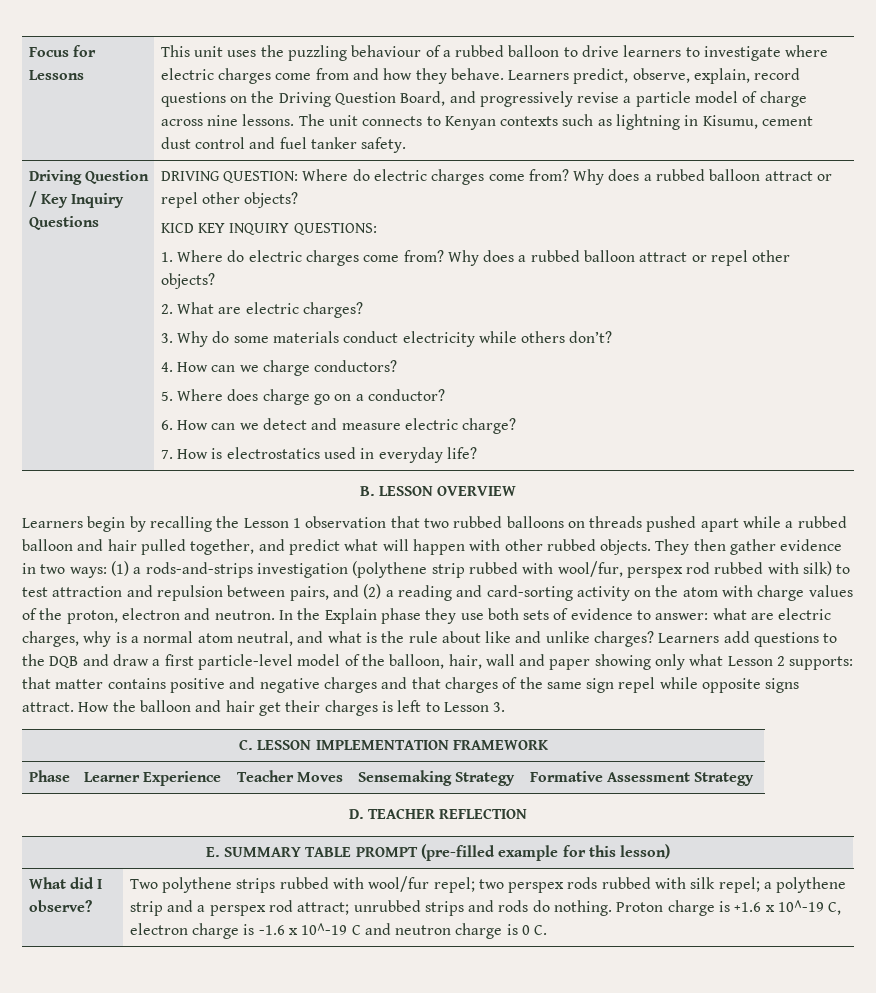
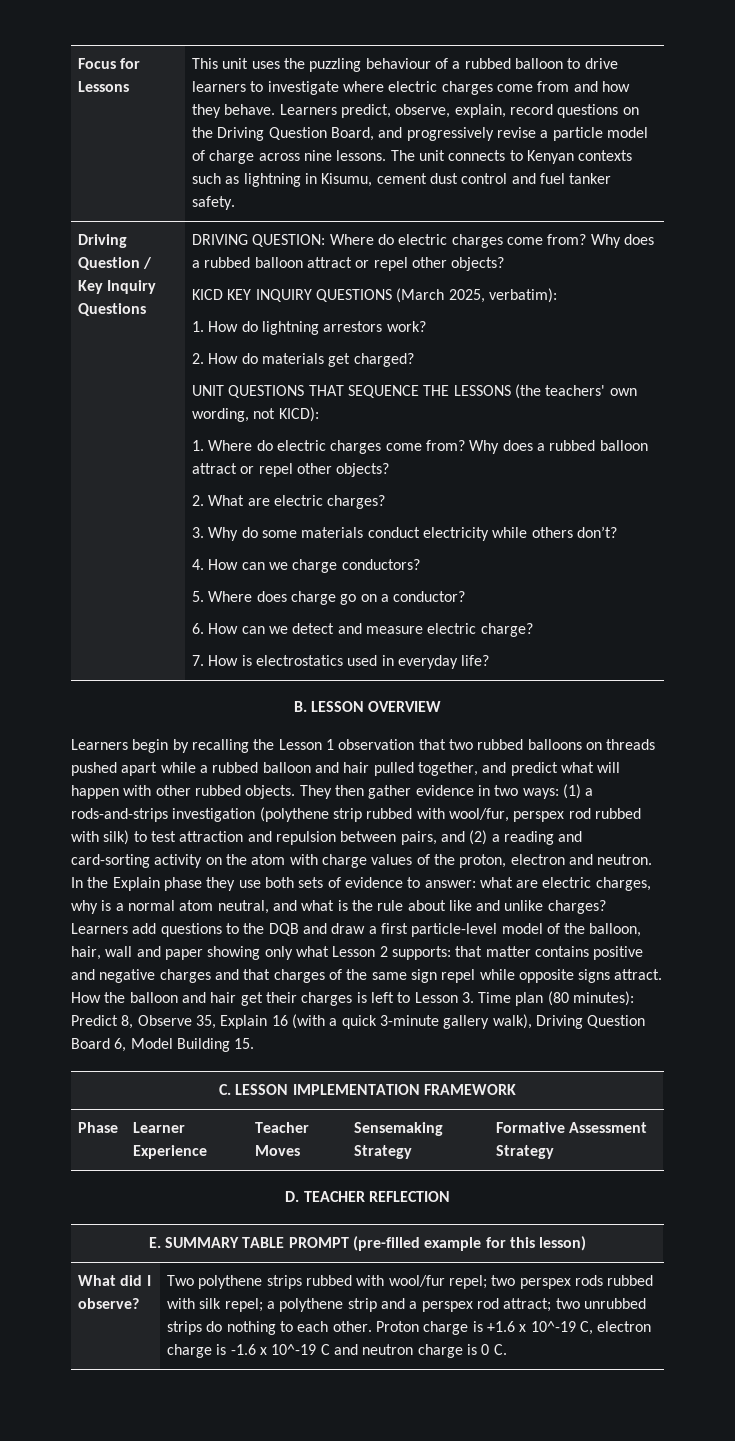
[293,223,377,235] QUESTIONS: -> [316,288,558,303] [192,321,426,335] [192,353,414,367] [192,384,637,399] [192,407,319,422] QUESTIONS (March 2025, verbatim): // 1. How do lightning arrestors work? // 2. How do materials get charged? // UNIT QUESTIONS THAT SEQUENCE THE LESSONS (the teachers' own wording, not KICD):
(506, 707) none -> [478,991,635,1006] [71,1014,646,1029] [71,1038,255,1052] Time plan (80 minutes): Predict 8, Observe 35, Explain 16 (with a quick 3-minute gallery walk), Driving Question Board 6, Model Building 15.
(350, 908) none -> [555,1298,580,1309] two
[468,900,613,916] and rods do nothing. -> [206,1321,372,1335] do nothing to each other.

